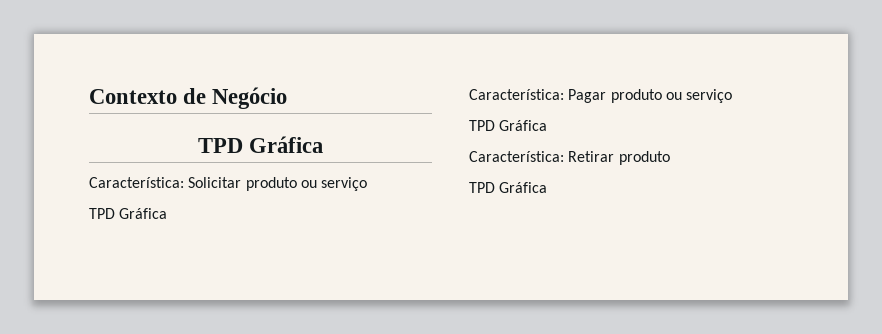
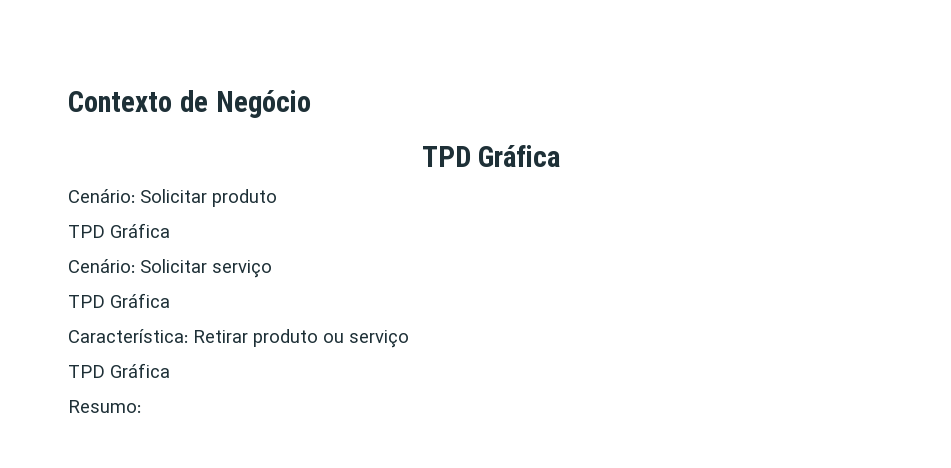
[89,177,184,188] Característica: -> [68,189,135,203] Cenário:
[300,177,368,191] [89,208,168,219] [469,89,682,103] ou serviço // TPD Gráfica // Característica: Pagar produto ou -> [68,223,170,238] [68,259,207,273] // TPD Gráfica // Cenário: Solicitar
[469,182,548,193] // TPD Gráfica -> [323,330,409,348] [68,363,170,378] [68,400,141,413] ou serviço // TPD Gráfica // Resumo:

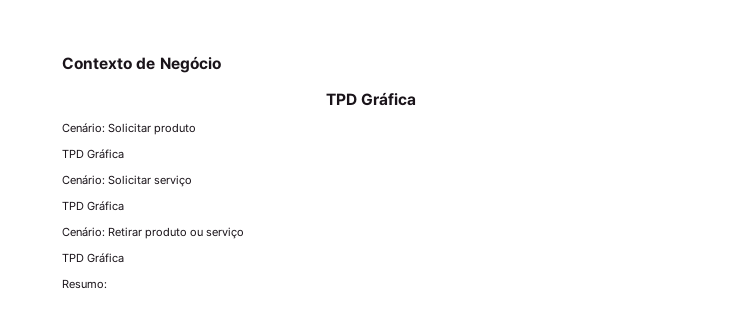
[68,329,188,343] Característica: -> [62,227,105,237] Cenário:

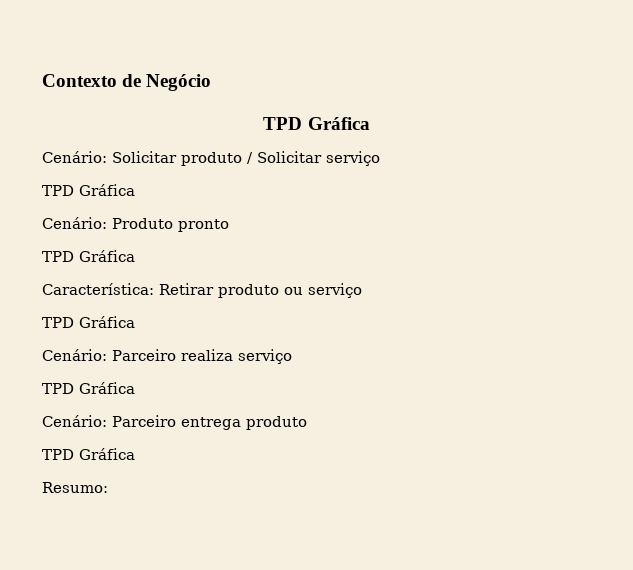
[62,149,125,159] [62,175,105,185] // TPD Gráfica // Cenário: -> [247,152,253,164] /
(105, 232) none -> [112,218,229,232] [42,250,135,262] [42,283,154,295] Produto pronto // TPD Gráfica // Característica:
(125, 258) none -> [42,349,292,364] [42,382,135,394] [42,415,307,430] [42,448,135,460] // Cenário: Parceiro realiza serviço // TPD Gráfica // Cenário: Parceiro entrega produto // TPD Gráfica

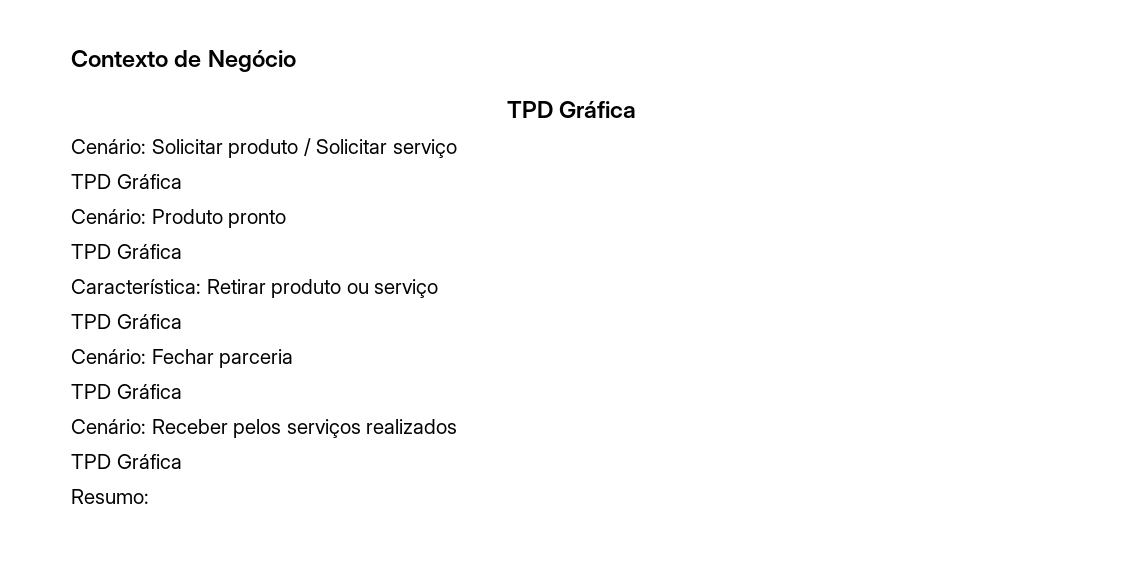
[112,349,292,364] [42,382,135,394] [42,415,307,430] Parceiro realiza serviço // TPD Gráfica // Cenário: Parceiro entrega produto -> [151,349,294,368] [71,384,182,399] [71,419,458,438] Fechar parceria // TPD Gráfica // Cenário: Receber pelos serviços realizados

